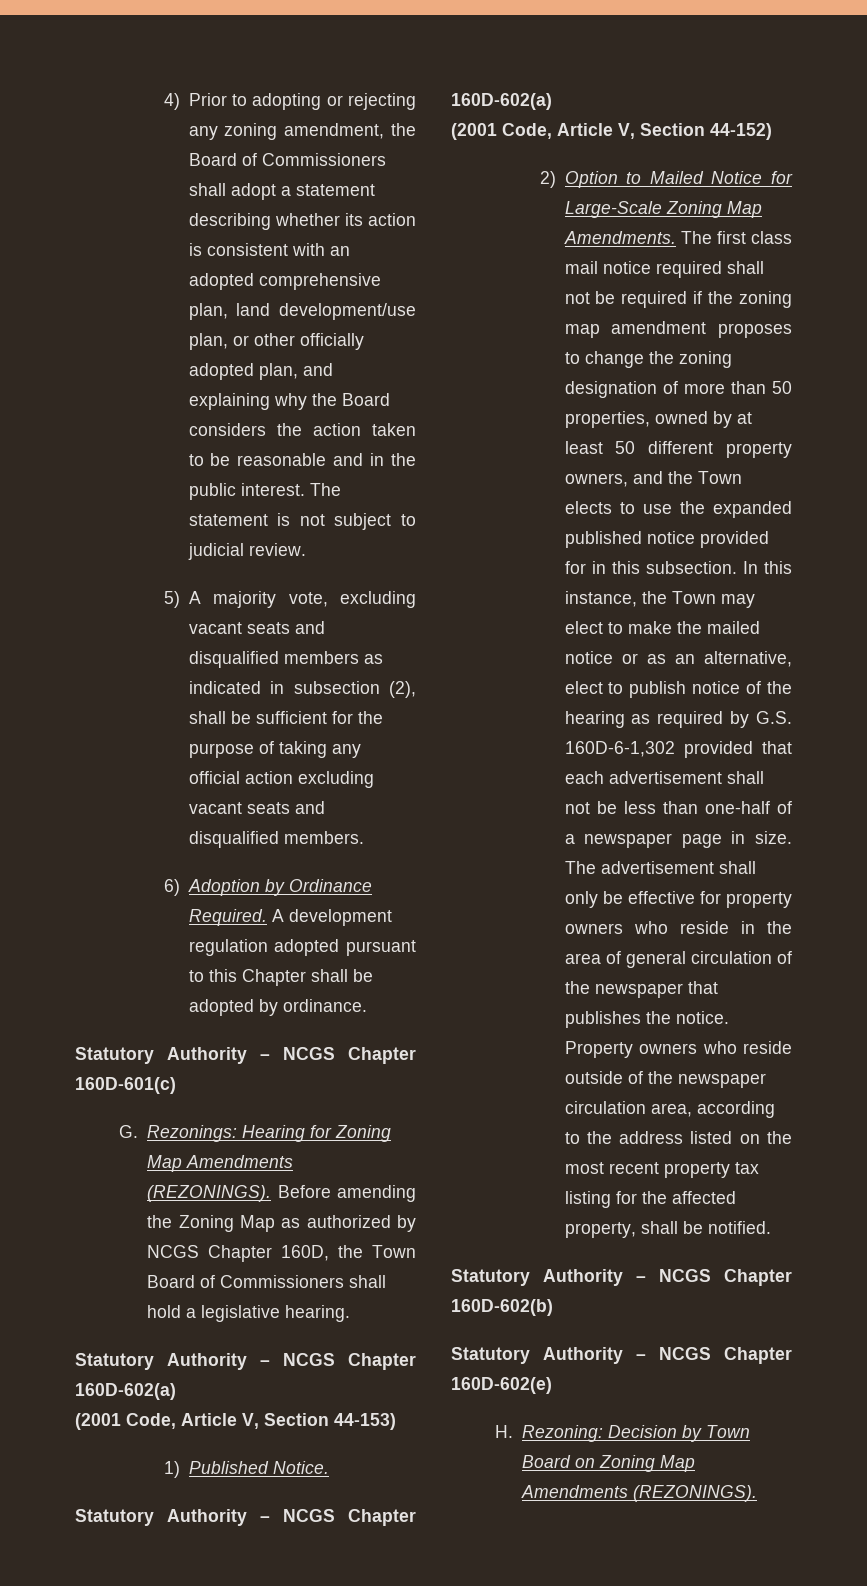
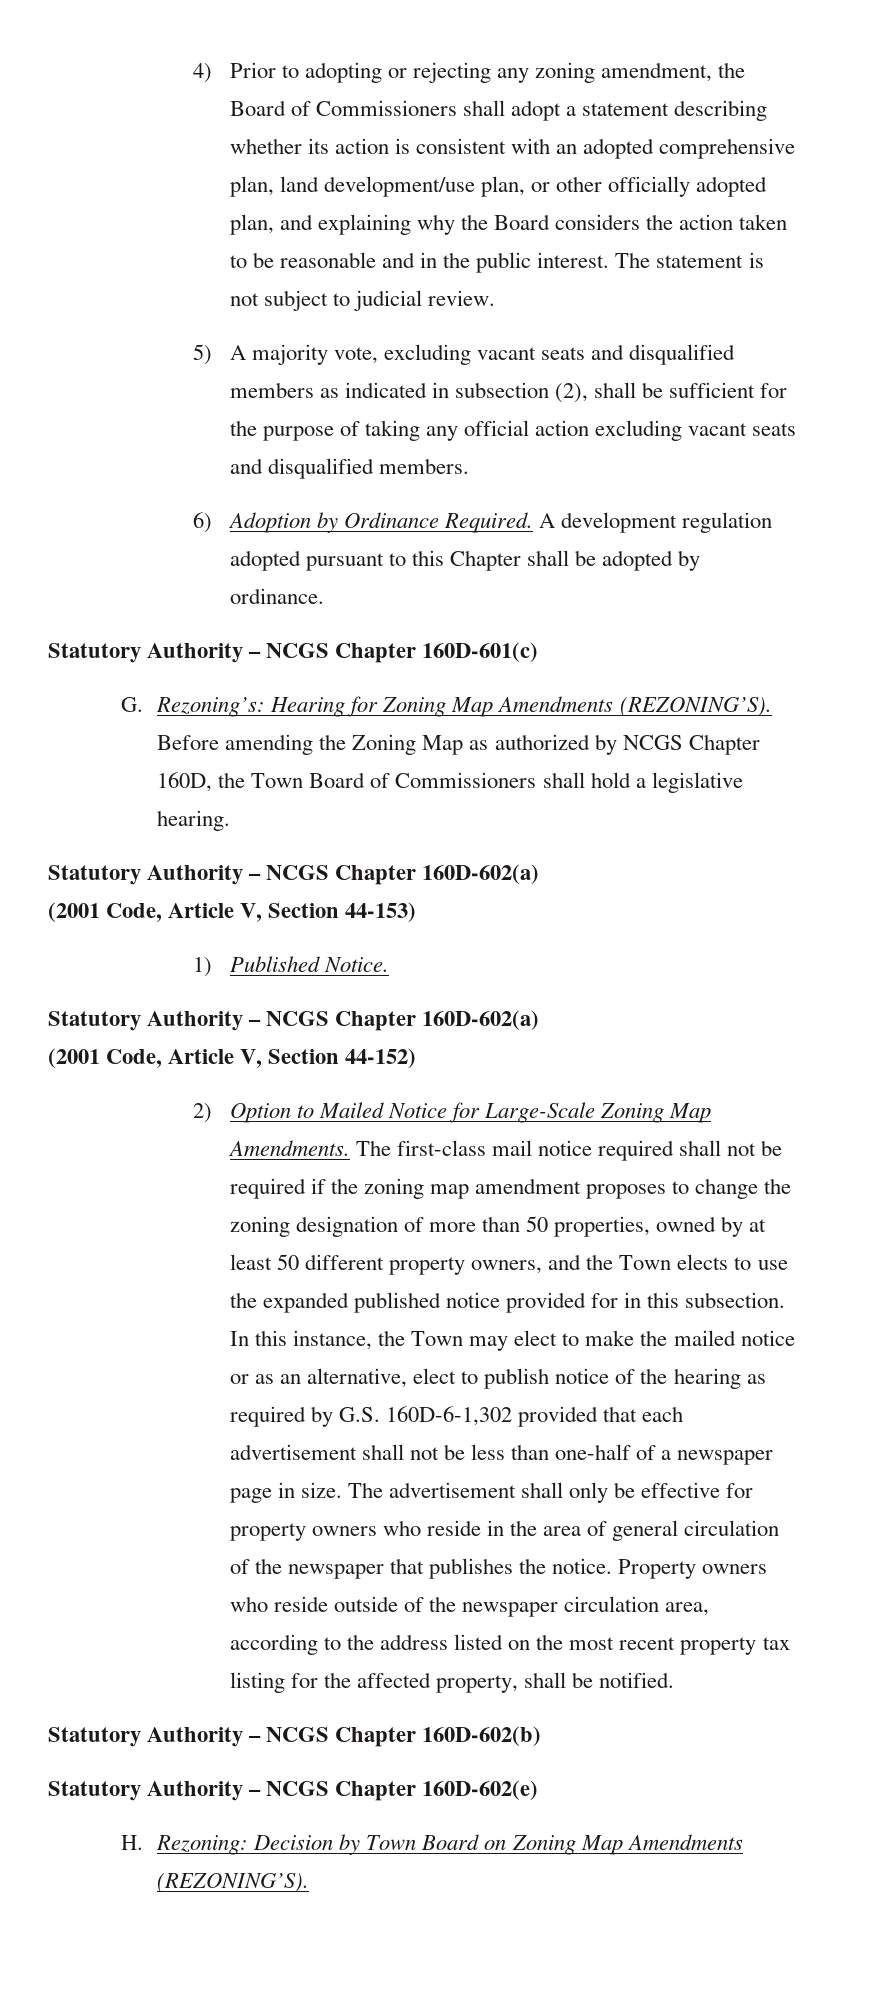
[147,1125,238,1142] Rezonings: -> [156,697,266,717] Rezoning’s:
[147,1185,272,1202] (REZONINGS). -> [619,696,772,717] (REZONING’S).
[716,231,792,244] first class -> [396,1140,486,1156] first-class
[633,1485,758,1502] (REZONINGS). -> [157,1872,310,1893] (REZONING’S).

